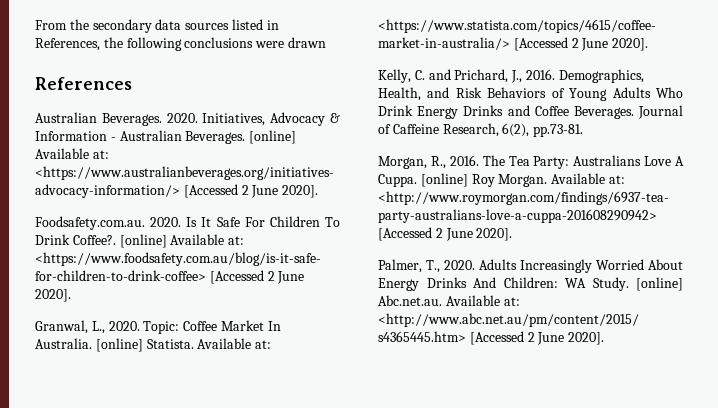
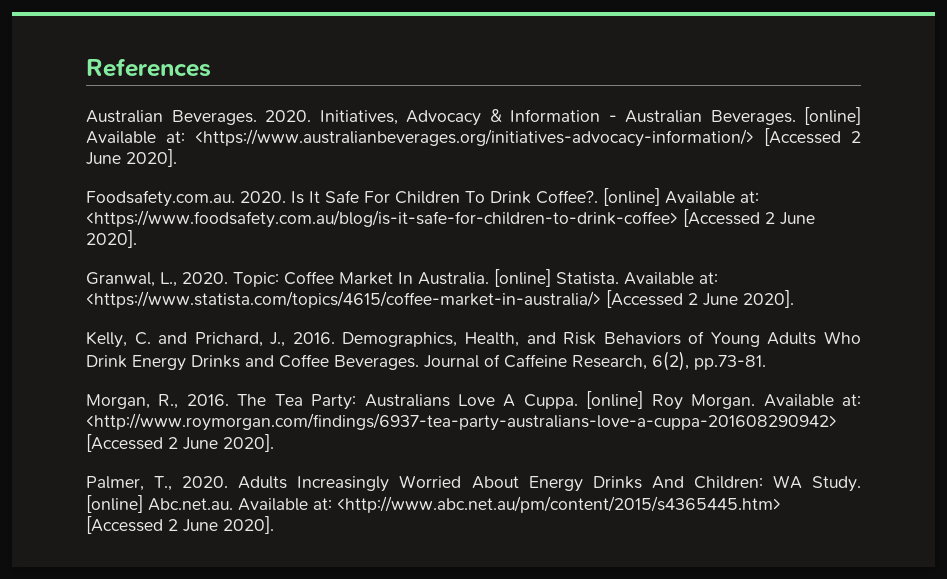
[35,19,279,33] [35,37,326,51] From the secondary data sources listed in References, the following conclusions were drawn // -> (86, 67) none

